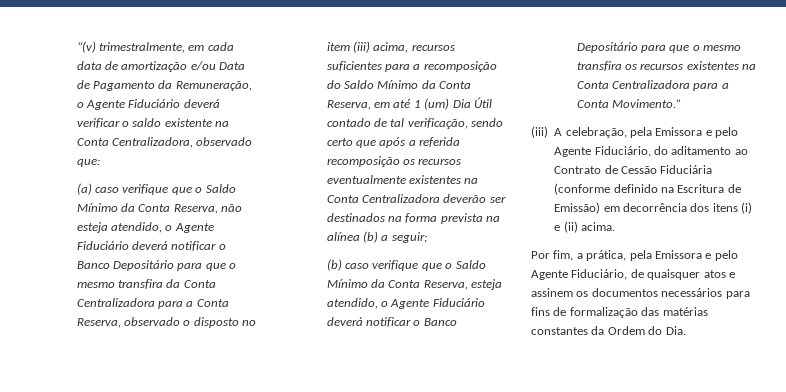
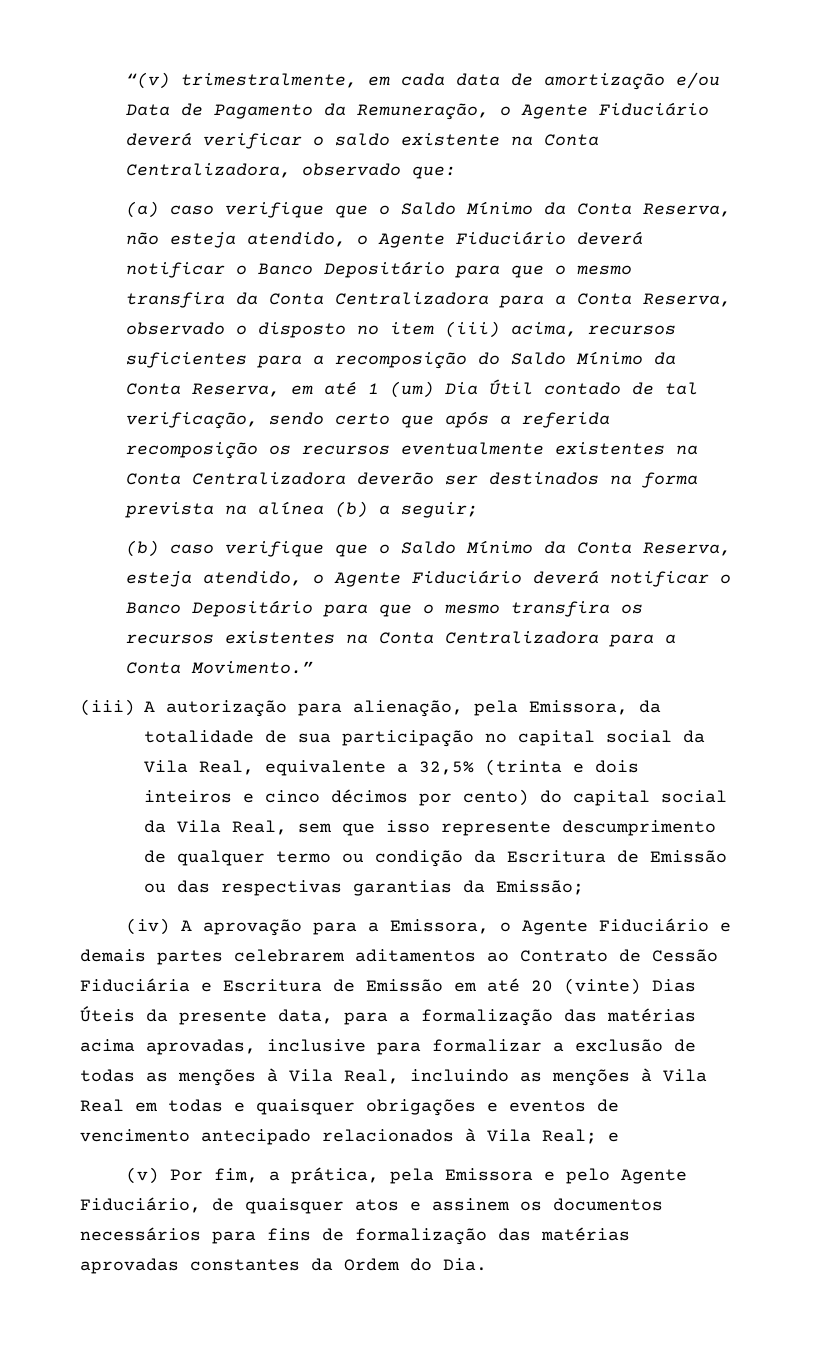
[565,127,739,138] [554,146,732,157] celebração, pela Emissora e pelo Agente Fiduciário, do aditamento -> [166,700,661,717] [144,730,705,747] [144,759,639,776] [144,789,727,806] [144,820,716,836] [144,850,727,867] [144,880,584,896] [126,918,732,936] [80,949,476,965] autorização para alienação, pela Emissora, da totalidade de sua participação no capital social da Vila Real, equivalente a 32,5% (trinta e dois inteiros e cinco décimos por cento) do capital social da Vila Real, sem que isso represente descumprimento de qualquer termo ou condição da Escritura de Emissão ou das respectivas garantias da Emissão; // (iv) A aprovação para a Emissora, o Agente Fiduciário e demais partes celebrarem aditamentos
[554,183,741,195] [554,202,753,214] [554,221,615,233] (conforme definido na Escritura de Emissão) em decorrência dos itens (i) e (ii) acima. // -> [201,978,696,995] [80,1006,696,1026] [80,1039,696,1055] [80,1068,707,1086] [80,1099,619,1116] [80,1128,619,1145] [126,1167,160,1184] e Escritura de Emissão em até 20 (vinte) Dias Úteis da presente data, para a formalização das matérias acima aprovadas, inclusive para formalizar a exclusão de todas as menções à Vila Real, incluindo as menções à Vila Real em todas e quaisquer obrigações e eventos de vencimento antecipado relacionados à Vila Real; e // (v)
(708, 311) none -> [80,1258,179,1274] aprovadas

